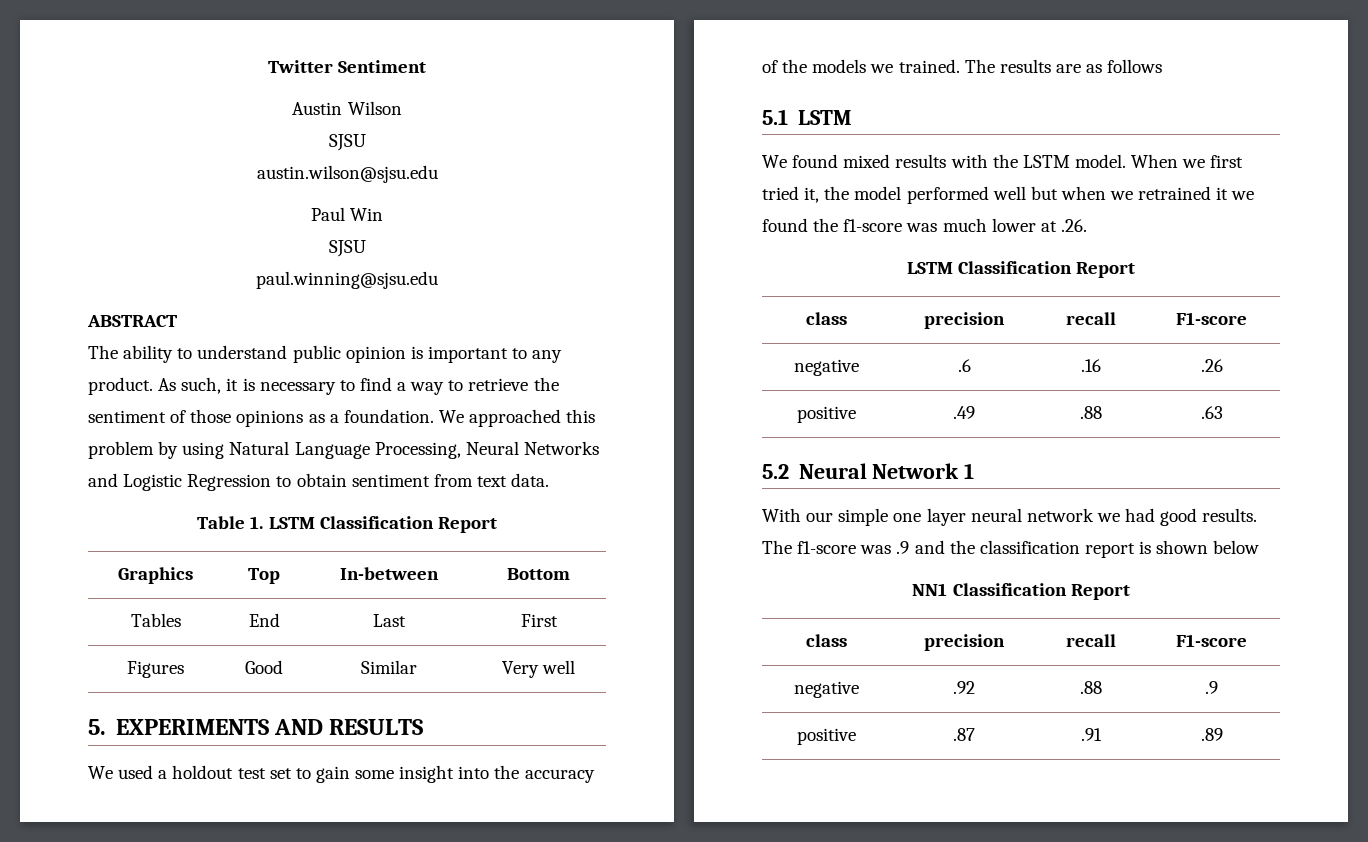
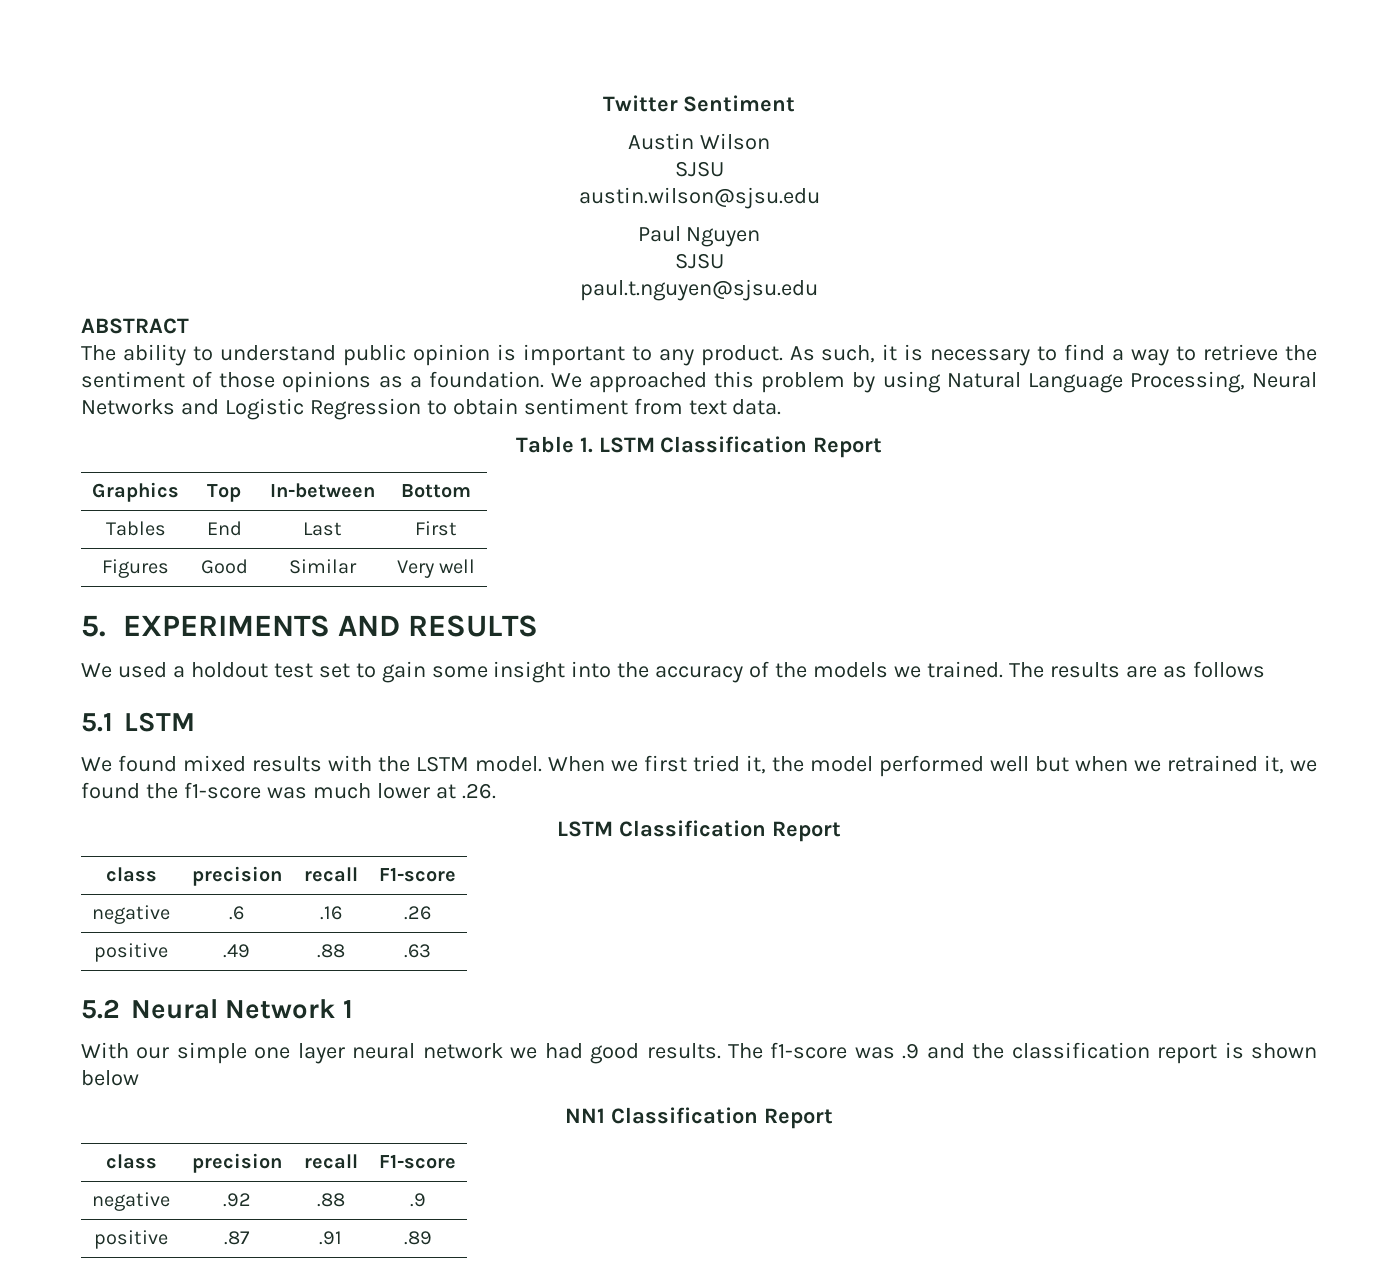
[350,208,384,221] [328,240,366,257] [256,271,438,289] Win // SJSU // paul.winning@sjsu.edu -> [686,227,761,247] [674,253,724,269] [580,279,818,301] Nguyen // SJSU // paul.t.nguyen@sjsu.edu
[1216,187,1229,200] it -> [1264,755,1284,774] it,

